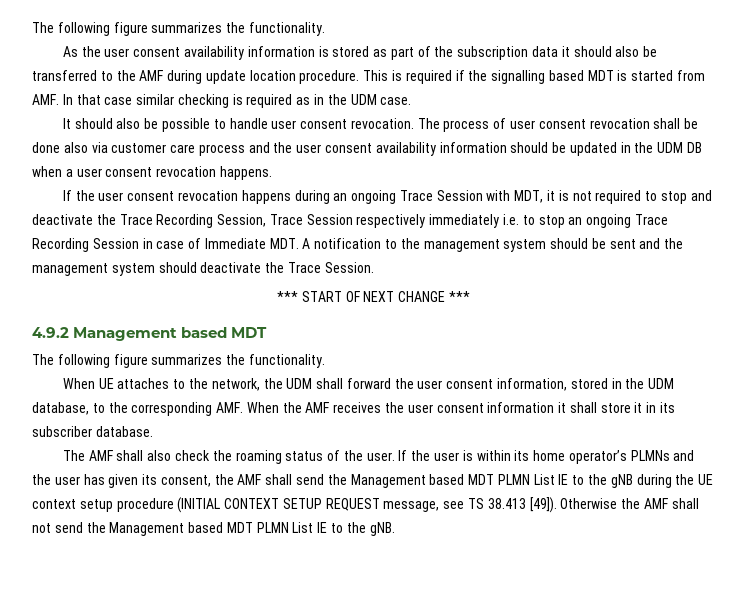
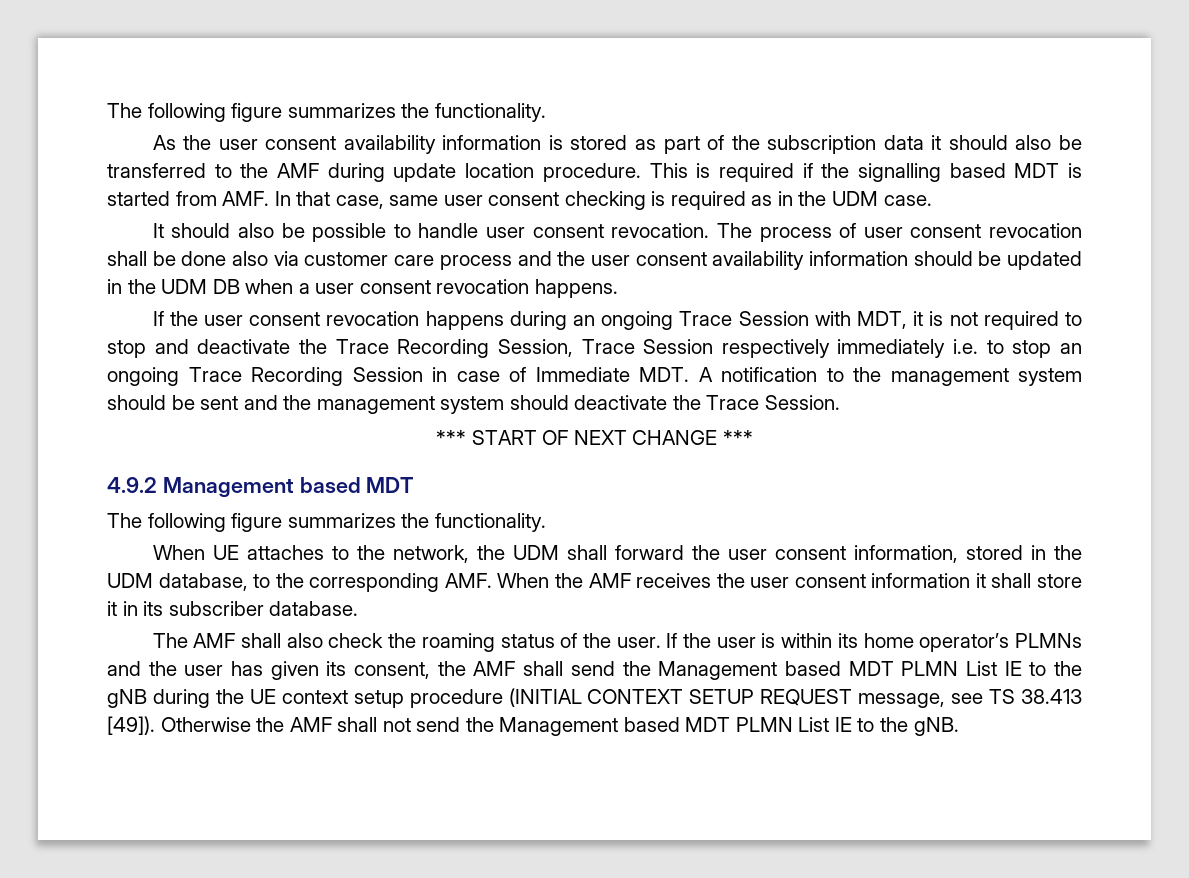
[104,94,175,105] case similar -> [335,192,560,209] case, same user consent

